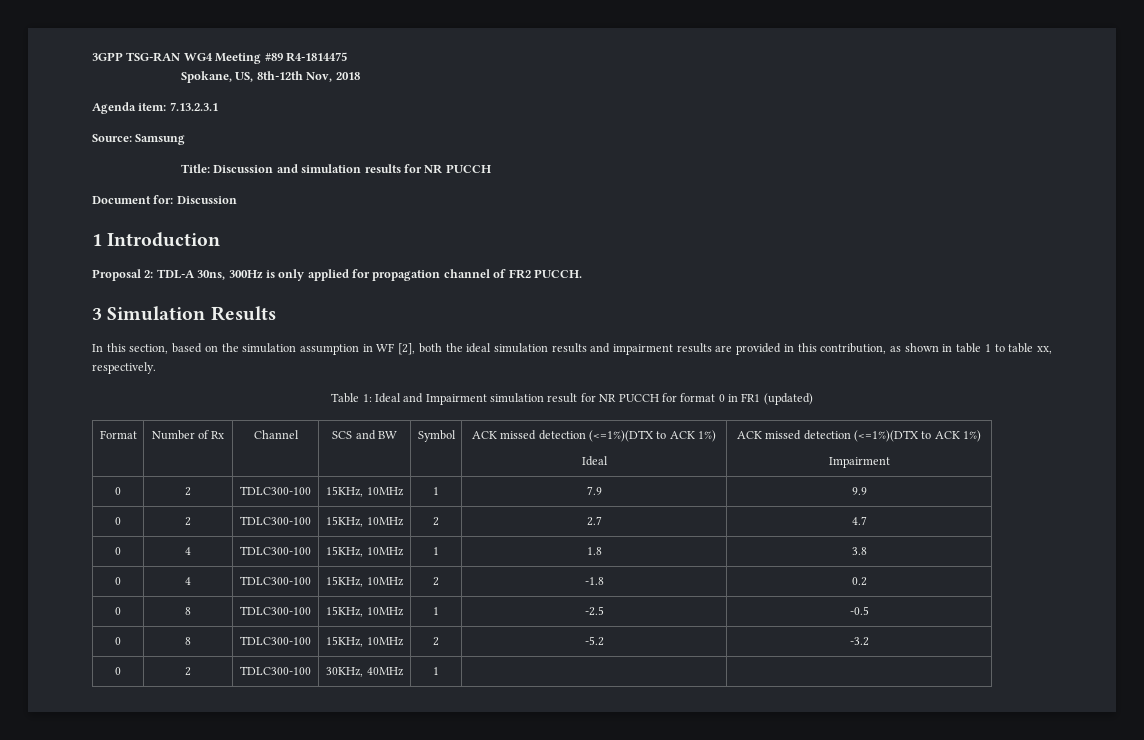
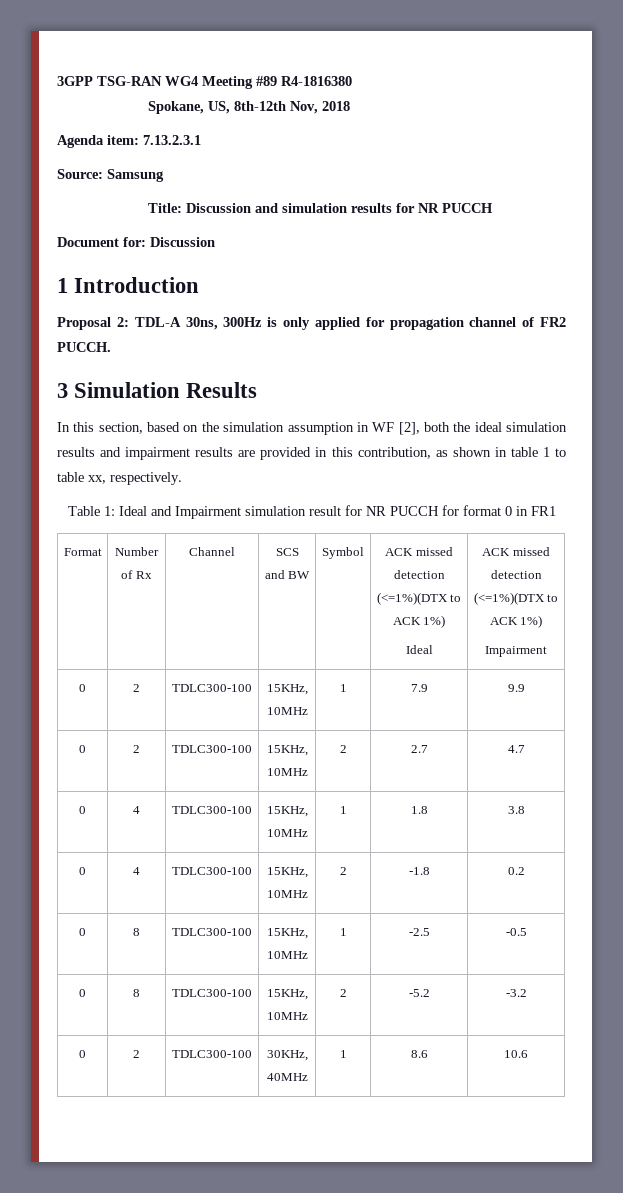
[285,52,347,62] R4-1814475 -> [281,76,352,86] R4-1816380
[763,393,813,405] (updated) -> (556, 511) none
(439, 671) | -> [410,1050,428,1058] [504,1050,528,1058] 8.6 | 10.6

